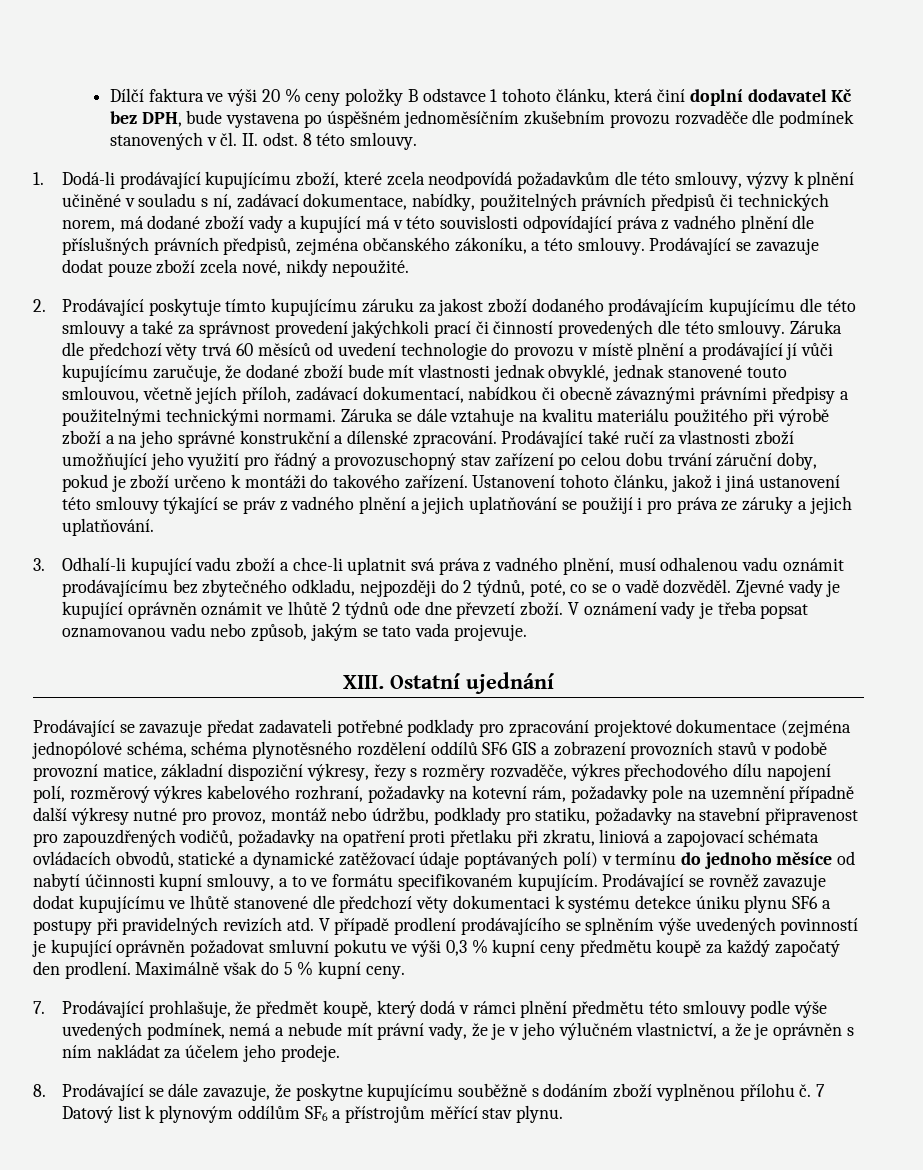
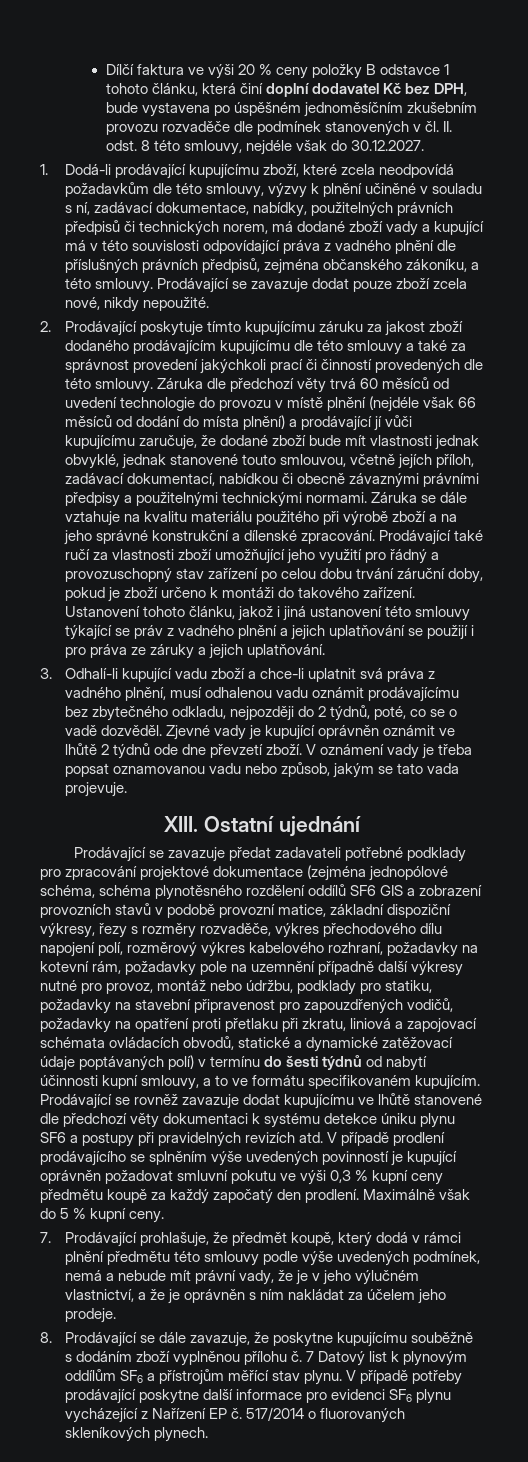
[350,132,418,150] smlouvy. -> [183,140,425,155] smlouvy, nejdéle však do 30.12.2027.
(685, 351) none -> [368,396,477,412] [64,415,285,430] (nejdéle však 66 měsíců od dodání do místa plnění)
[704,851,833,869] jednoho měsíce -> [286,1055,363,1070] šesti týdnů
(564, 1114) none -> [345,1370,463,1385] [64,1389,451,1404] [64,1407,405,1423] [64,1427,208,1442] V případě potřeby prodávající poskytne další informace pro evidenci SF6 plynu vycházející z Nařízení EP č. 517/2014 o fluorovaných skleníkových plynech.

